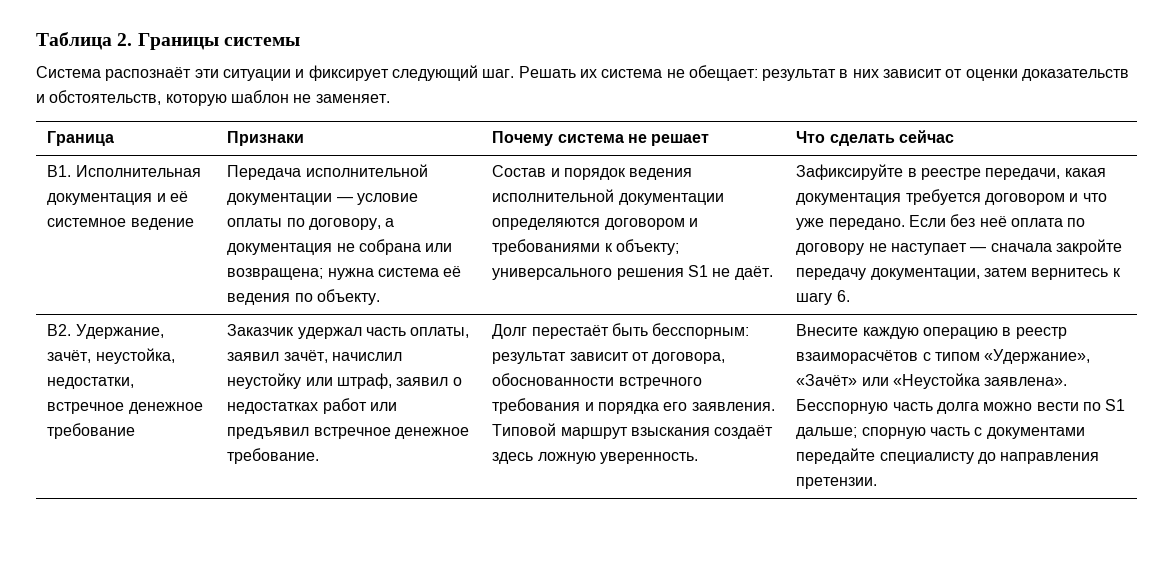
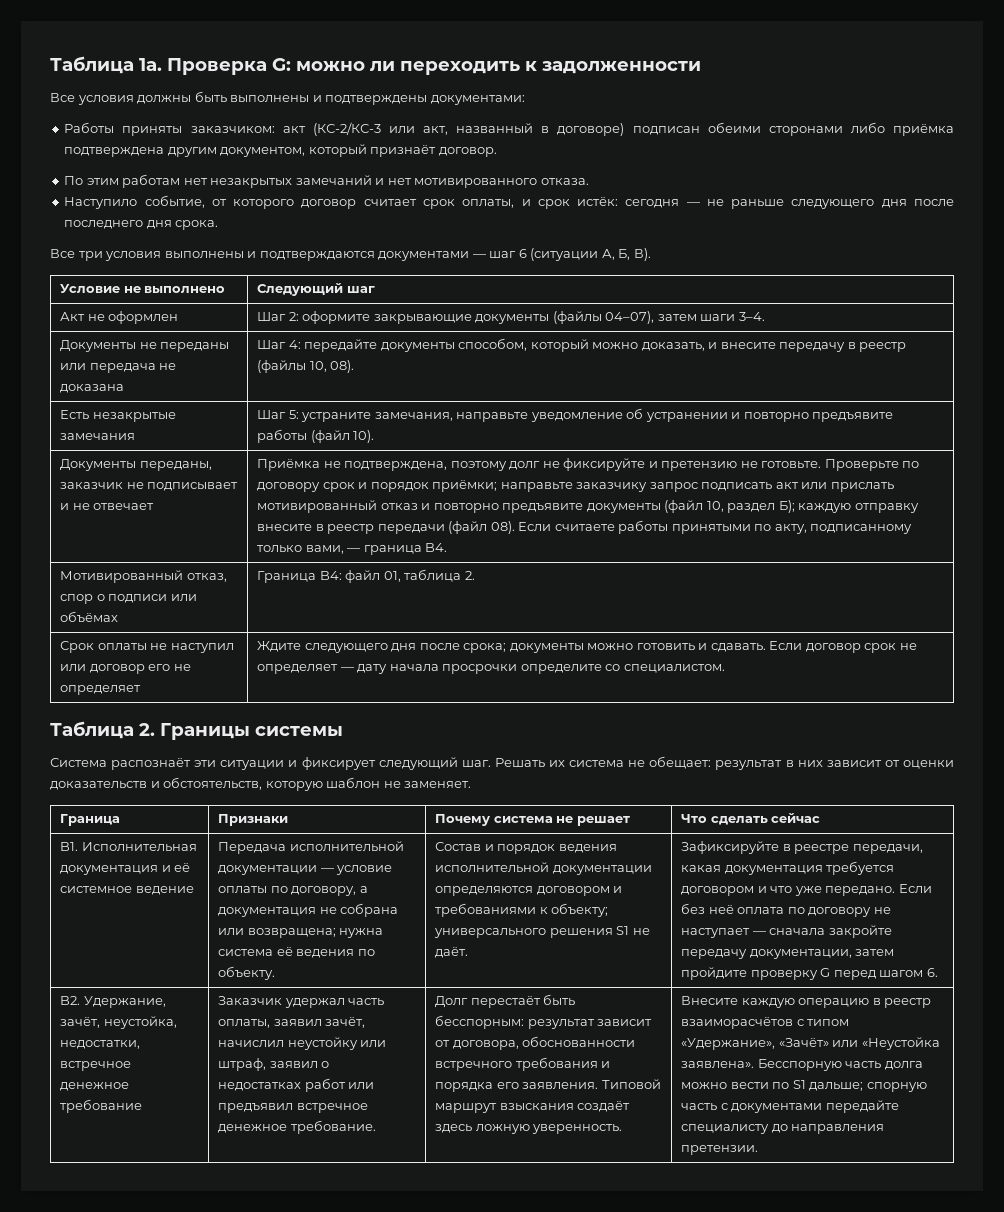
[36,32,112,50] Таблица -> [50,56,701,75] [50,91,525,105] [64,122,955,136] [64,144,497,157] [64,174,589,188] [64,195,954,209] [64,220,219,230] [50,248,651,261] [60,284,226,293] [257,283,375,296] [60,311,179,324] [257,311,765,324] [60,340,230,352] [60,363,177,373] [60,384,125,393] [257,338,907,352] [257,360,355,373] [60,410,176,422] [60,433,136,440] [257,408,894,422] [257,429,375,443] [60,459,212,471] [60,482,239,491] [60,503,155,510] [257,458,920,471] [257,479,894,492] [257,500,919,513] [257,520,913,534] [257,543,448,555] [60,570,227,583] [60,594,197,604] [60,611,119,622] [257,569,475,583] [60,641,234,653] [60,664,191,674] [60,685,142,695] [257,641,917,653] [257,664,725,674] [50,721,134,739] Таблица 1а. Проверка G: можно ли переходить к задолженности // Все условия должны быть выполнены и подтверждены документами: // Работы приняты заказчиком: акт (КС-2/КС-3 или акт, названный в договоре) подписан обеими сторонами либо приёмка подтверждена другим документом, который признаёт договор. // По этим работам нет незакрытых замечаний и нет мотивированного отказа. // Наступило событие, от которого договор считает срок оплаты, и срок истёк: сегодня — не раньше следующего дня после последнего дня срока. // Все три условия выполнены и подтверждаются документами — шаг 6 (ситуации А, Б, В). // Условие не выполнено | Следующий шаг // Акт не оформлен | Шаг 2: оформите закрывающие документы (файлы 04–07), затем шаги 3–4. // Документы не переданы или передача не доказана | Шаг 4: передайте документы способом, который можно доказать, и внесите передачу в реестр (файлы 10, 08). // Есть незакрытые замечания | Шаг 5: устраните замечания, направьте уведомление об устранении и повторно предъявите работы (файл 10). // Документы переданы, заказчик не подписывает и не отвечает | Приёмка не подтверждена, поэтому долг не фиксируйте и претензию не готовьте. Проверьте по договору срок и порядок приёмки; направьте заказчику запрос подписать акт или прислать мотивированный отказ и повторно предъявите документы (файл 10, раздел Б); каждую отправку внесите в реестр передачи (файл 08). Если считаете работы принятыми по акту, подписанному только вами, — граница B4. // Мотивированный отказ, спор о подписи или объёмах | Граница B4: файл 01, таблица 2. // Срок оплаты не наступил или договор его не определяет | Ждите следующего дня после срока; документы можно готовить и сдавать. Если договор срок не определяет — дату начала просрочки определите со специалистом. // Таблица
[1031,268,1121,280] [796,293,833,305] вернитесь к шагу -> [681,967,924,980] пройдите проверку G перед шагом

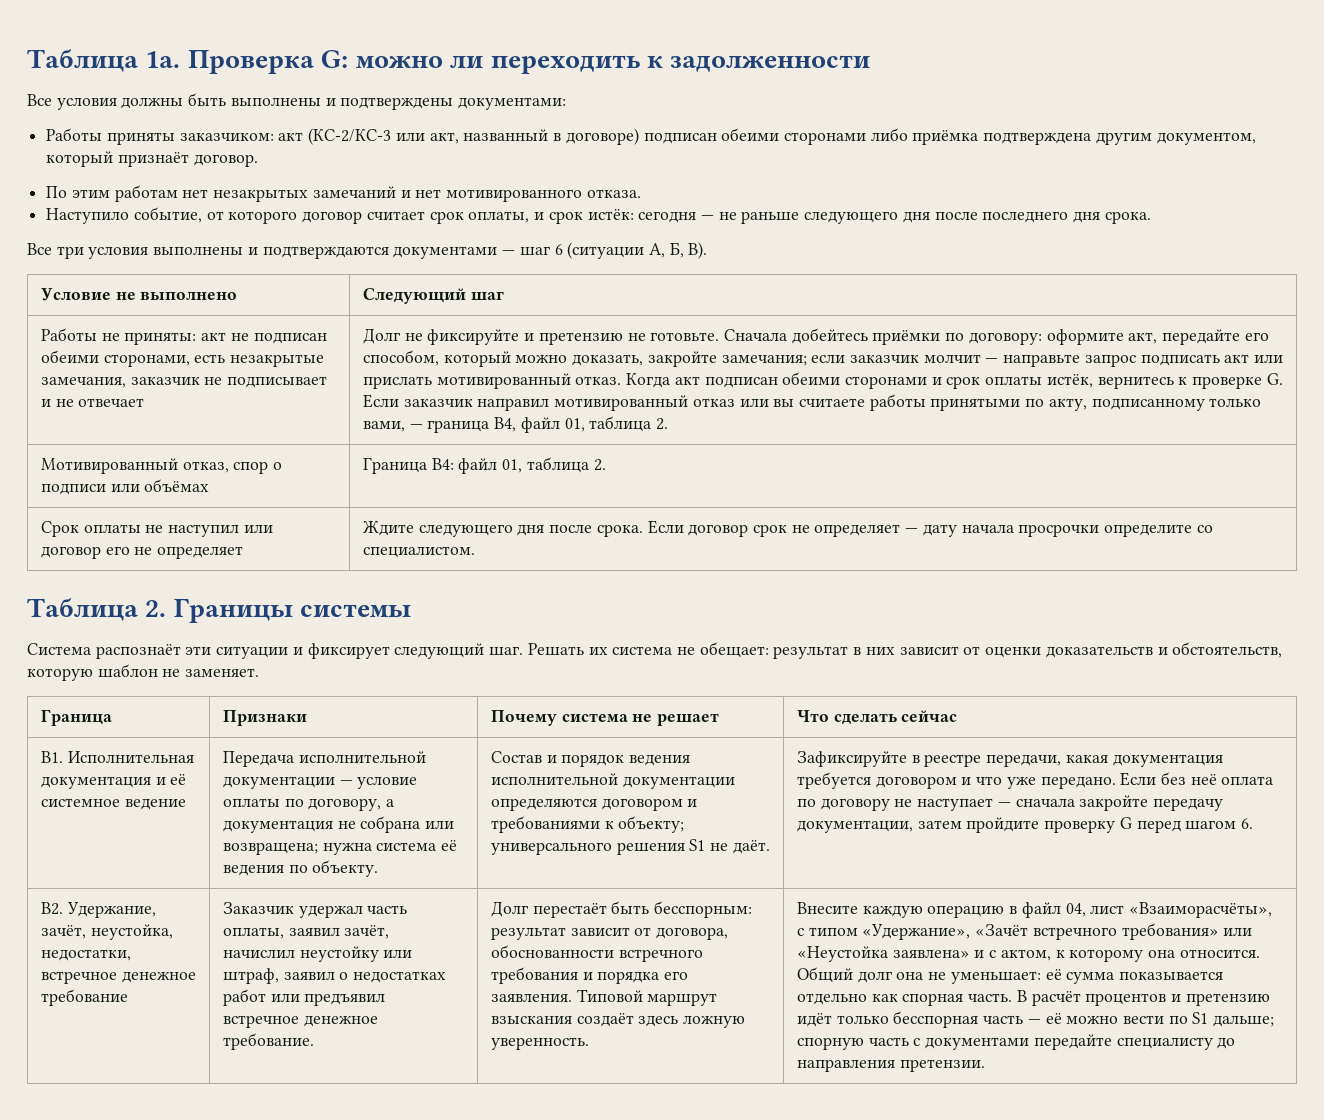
[60,311,179,324] [257,311,765,324] [60,340,230,352] [60,363,177,373] [60,384,125,393] [257,338,907,352] [257,360,355,373] [60,410,176,422] [60,433,136,440] [257,408,894,422] [257,429,375,443] [60,459,212,471] Акт не оформлен | Шаг 2: оформите закрывающие документы (файлы 04–07), затем шаги 3–4. // Документы не переданы или передача не доказана | Шаг 4: передайте документы способом, который можно доказать, и внесите передачу в реестр (файлы 10, 08). // Есть незакрытые замечания | Шаг 5: устраните замечания, направьте уведомление об устранении и повторно предъявите работы (файл 10). // Документы переданы, -> [40,328,327,345] [40,350,325,367] [40,377,126,388] Работы не приняты: акт не подписан обеими сторонами, есть незакрытые замечания,
[257,458,541,471] Приёмка не подтверждена, поэтому долг -> [362,328,400,344] Долг
[824,459,920,471] [257,479,648,492] Проверьте по договору срок и порядок приёмки; направьте заказчику -> [723,328,1269,345] [362,350,1081,367] Сначала добейтесь приёмки по договору: оформите акт, передайте его способом, который можно доказать, закройте замечания; если заказчик молчит — направьте
[380,500,919,513] [257,521,552,534] отказ и повторно предъявите документы (файл 10, раздел Б); каждую отправку внесите в реестр передачи (файл 08). Если -> [575,372,1283,389] [362,394,795,411] отказ. Когда акт подписан обеими сторонами и срок оплаты истёк, вернитесь к проверке G. Если заказчик направил мотивированный отказ или вы
[425,543,448,552] B4. -> [494,416,668,433] B4, файл 01, таблица 2.
[463,643,766,653] срока; документы можно готовить и сдавать. -> [596,524,643,537] срока.
[884,998,932,1008] [681,1016,850,1029] [681,1037,940,1050] [681,1059,923,1071] реестр взаиморасчётов с типом «Удержание», «Зачёт» или «Неустойка заявлена». Бесспорную часть долга -> [1021,902,1272,918] [796,923,1253,940] [796,946,1260,962] [796,967,1223,984] [796,990,1270,1006] [796,1011,1062,1028] файл 04, лист «Взаиморасчёты», с типом «Удержание», «Зачёт встречного требования» или «Неустойка заявлена» и с актом, к которому она относится. Общий долг она не уменьшает: её сумма показывается отдельно как спорная часть. В расчёт процентов и претензию идёт только бесспорная часть — её

